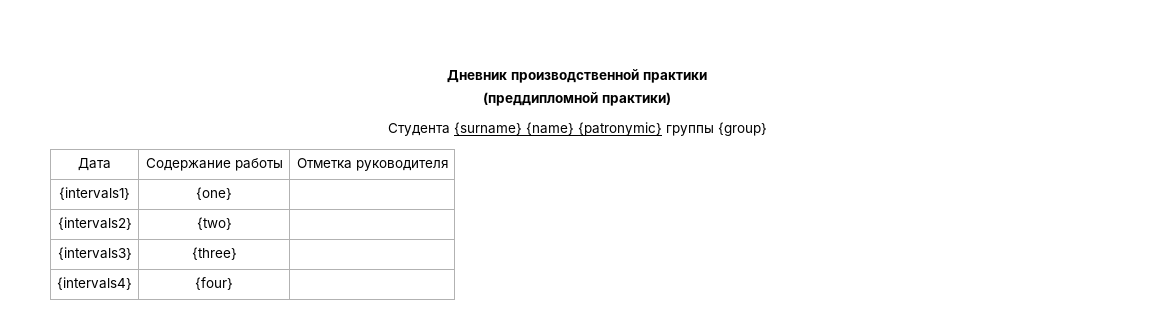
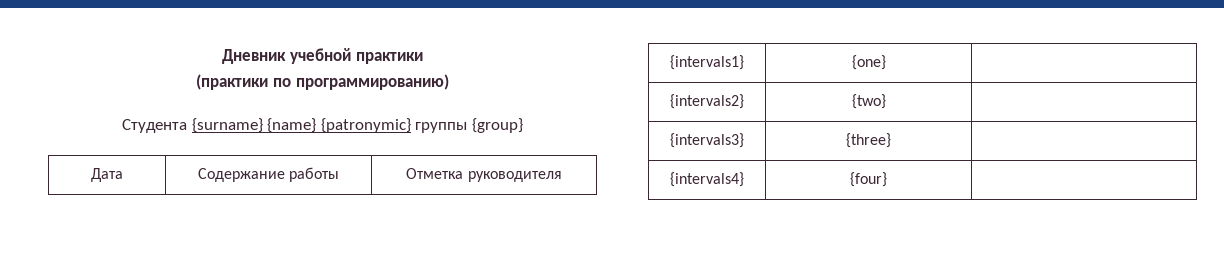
[511,69,639,83] производственной -> [290,48,351,64] учебной
[483,92,671,106] (преддипломной практики) -> [196,74,449,90] (практики по программированию)

